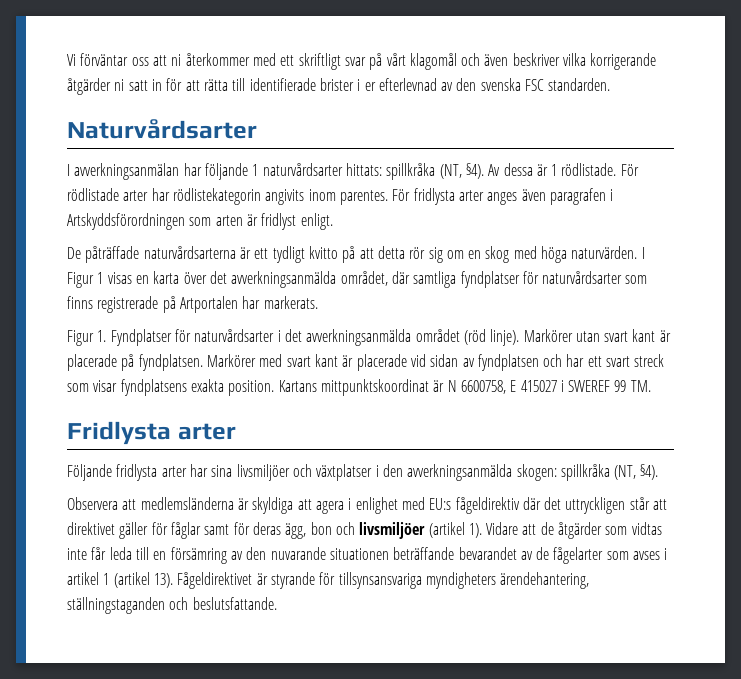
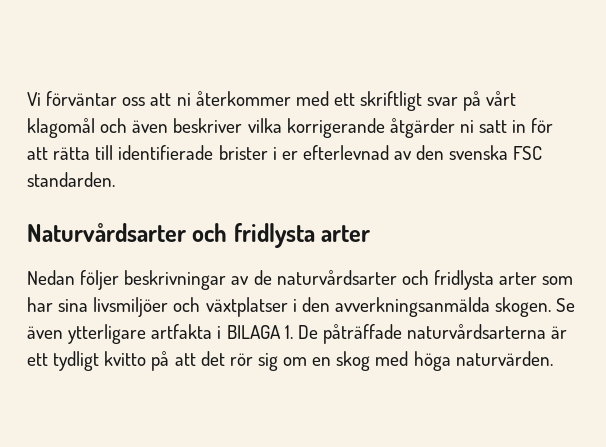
[67,163,639,180] [67,188,614,205] [67,213,333,230] // I avverkningsanmälan har följande 1 naturvårdsarter hittats: spillkråka (NT, §4). Av dessa är 1 rödlistade. För rödlistade arter har rödlistekategorin angivits inom parentes. För fridlysta arter anges även paragrafen i Artskyddsförordningen som arten är fridlyst enligt. // -> [192,223,371,248] [27,270,574,290] [27,297,576,317] [27,324,293,344] och fridlysta arter // Nedan följer beskrivningar av de naturvårdsarter och fridlysta arter som har sina livsmiljöer och växtplatser i den avverkningsanmälda skogen. Se även ytterligare artfakta i BILAGA 1.
[377,246,405,259] detta -> [200,351,225,366] det
[641,247,645,259] [67,271,648,288] [67,296,318,313] [67,329,671,346] [67,354,665,371] [67,379,651,396] [67,421,236,445] [67,464,659,481] [67,497,668,514] [67,522,662,539] [67,547,668,564] [67,572,590,589] [67,597,277,614] I Figur 1 visas en karta över det avverkningsanmälda området, där samtliga fyndplatser för naturvårdsarter som finns registrerade på Artportalen har markerats. // Figur 1. Fyndplatser för naturvårdsarter i det avverkningsanmälda området (röd linje). Markörer utan svart kant är placerade på fyndplatsen. Markörer med svart kant är placerade vid sidan av fyndplatsen och har ett svart streck som visar fyndplatsens exakta position. Kartans mittpunktskoordinat är N 6600758, E 415027 i SWEREF 99 TM. // Fridlysta arter // Följande fridlysta arter har sina livsmiljöer och växtplatser i den avverkningsanmälda skogen: spillkråka (NT, §4). // Observera att medlemsländerna är skyldiga att agera i enlighet med EU:s fågeldirektiv där det uttryckligen står att direktivet gäller för fåglar samt för deras ägg, bon och livsmiljöer (artikel 1). Vidare att de åtgärder som vidtas inte får leda till en försämring av den nuvarande situationen beträffande bevarandet av de fågelarter som avses i artikel 1 (artikel 13). Fågeldirektivet är styrande för tillsynsansvariga myndigheters ärendehantering, ställningstaganden och beslutsfattande. -> (553, 358) none

